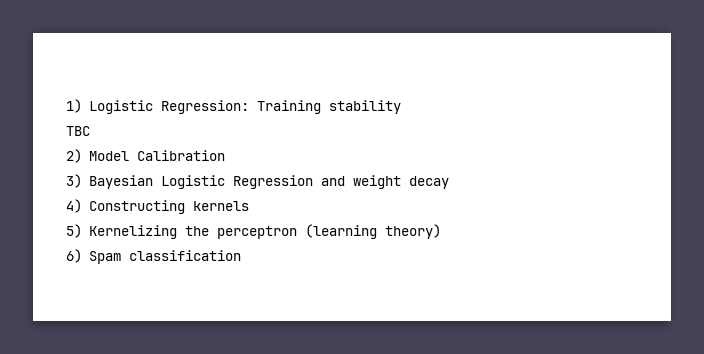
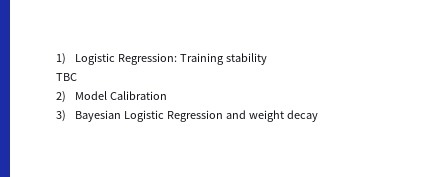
[66,199,249,214] [66,224,441,239] [66,249,241,264] // 4) Constructing kernels // 5) Kernelizing the perceptron (learning theory) // 6) Spam classification -> (318, 116) none

